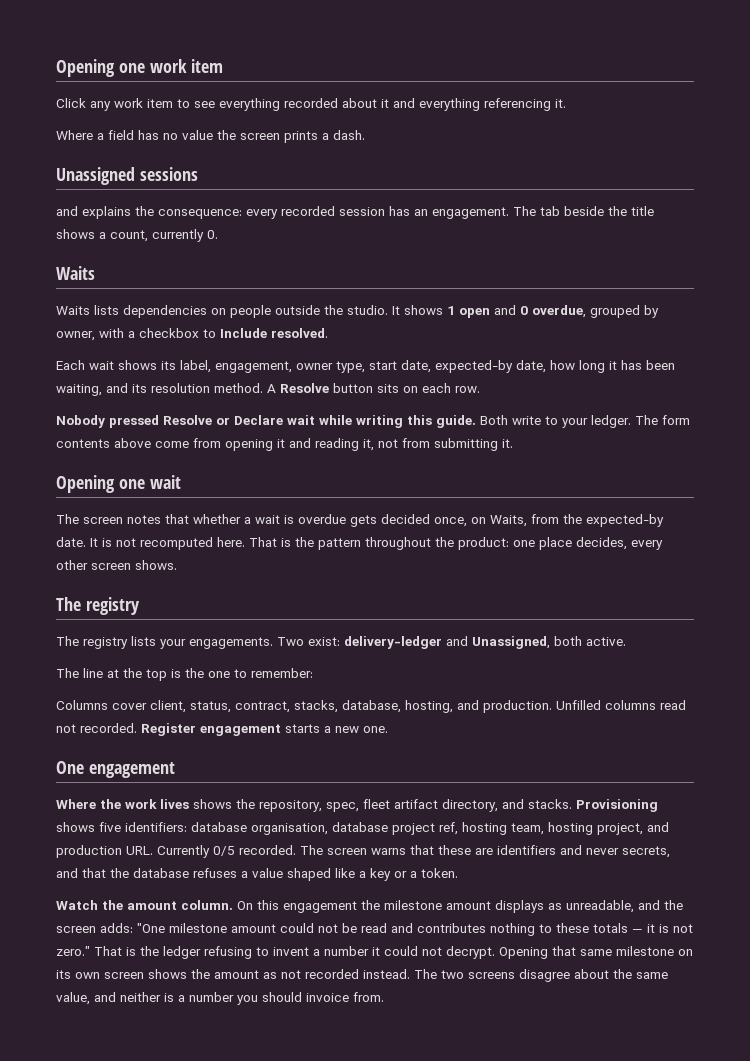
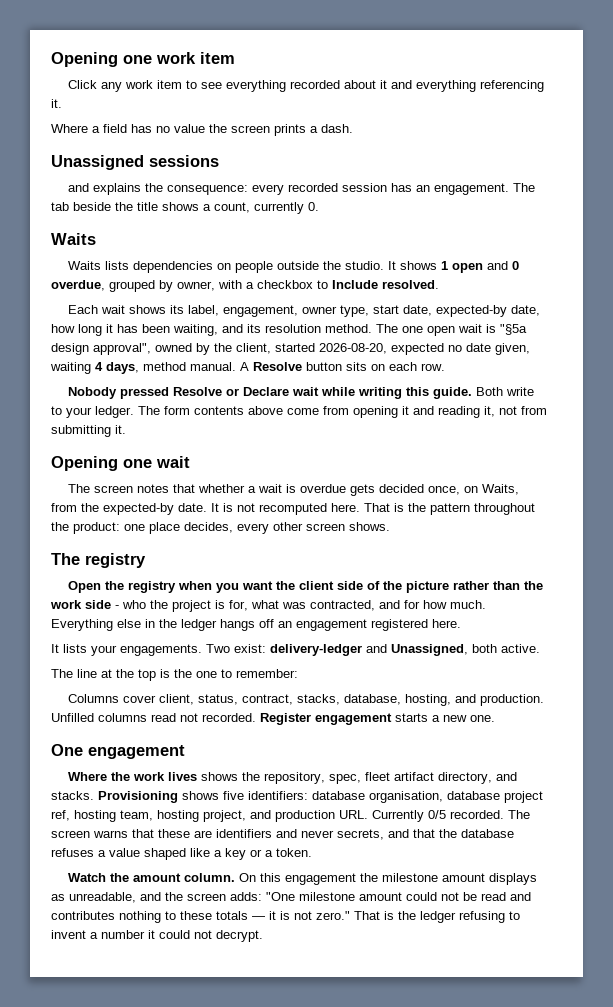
(263, 388) none -> [376,324,527,336] [51,343,530,355] [50,362,236,374] The one open wait is "§5a design approval", owned by the client, started 2026-08-20, expected no date given, waiting 4 days, method manual.
[56,636,128,649] The registry -> [68,581,544,593] [50,600,486,612] [51,619,461,631] [51,644,59,653] Open the registry when you want the client side of the picture rather than the work side - who the project is for, what was contracted, and for how much. Everything else in the ledger hangs off an engagement registered here. // It
[499,946,693,959] [56,969,668,982] [56,992,384,1005] Opening that same milestone on its own screen shows the amount as not recorded instead. The two screens disagree about the same value, and neither is a number you should invoice from. -> (263, 936) none

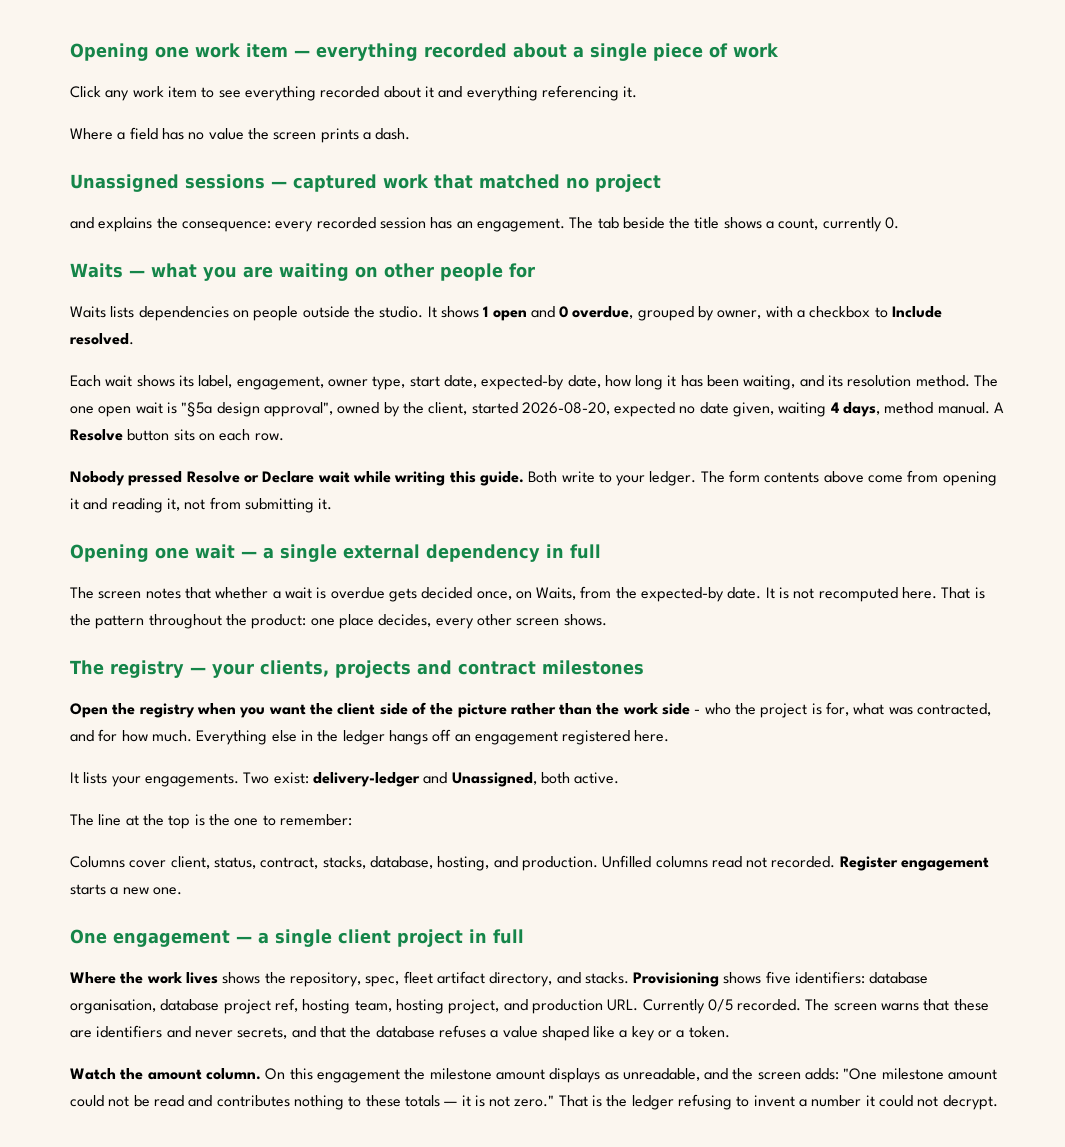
(235, 58) none -> [294,43,779,61] — everything recorded about a single piece of work
(219, 161) none -> [271,174,661,192] — captured work that matched no project
(96, 239) none -> [129,263,535,281] — what you are waiting on other people for
(190, 462) none -> [241,544,601,562] — a single external dependency in full
(146, 560) none -> [190,660,644,678] — your clients, projects and contract milestones
(185, 752) none -> [236,929,524,947] — a single client project in full

